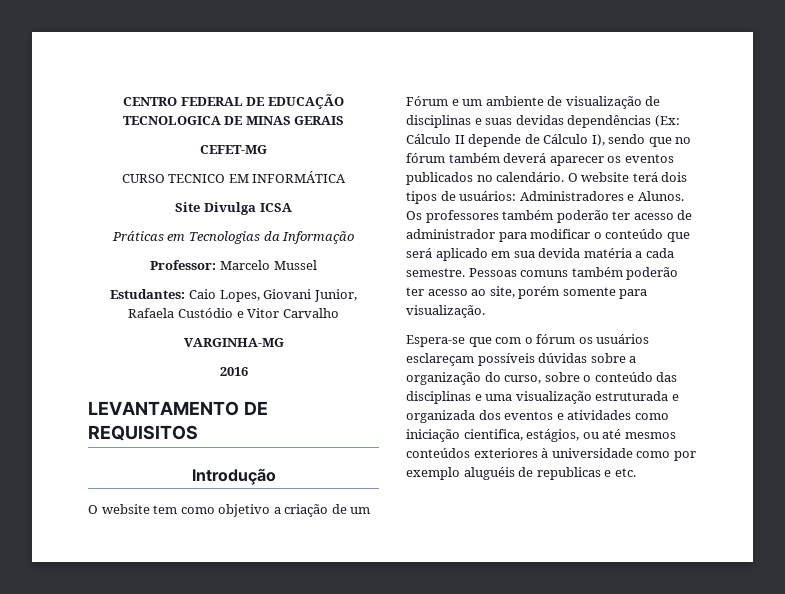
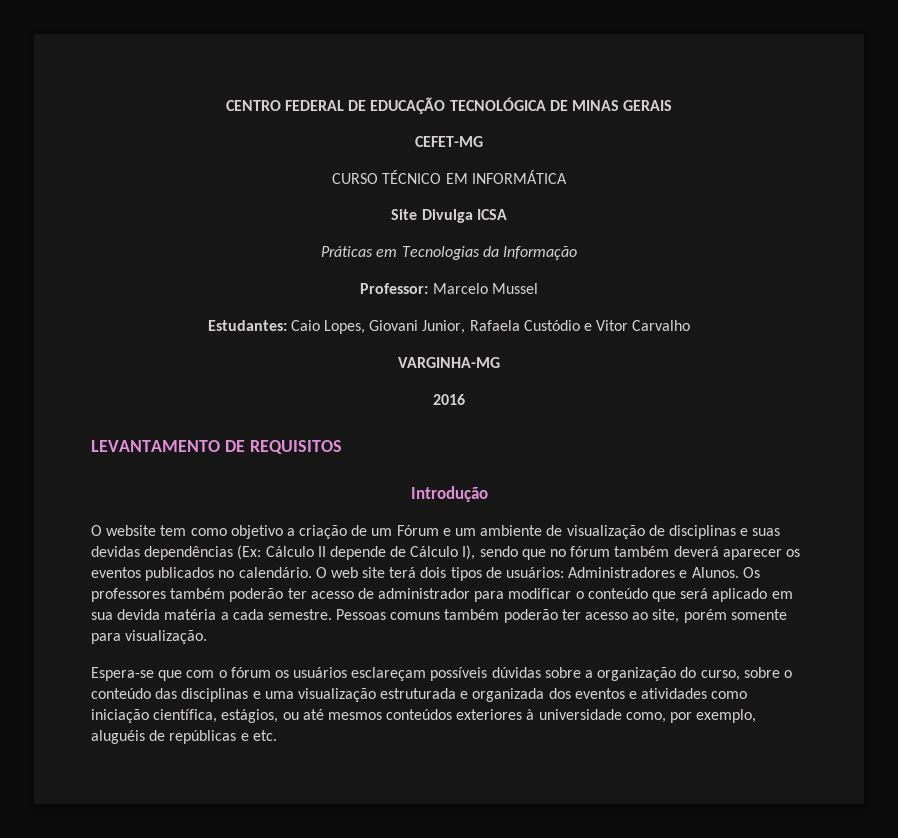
[122,116,221,125] TECNOLOGICA -> [449,97,546,111] TECNOLÓGICA
[168,174,226,183] TECNICO -> [382,170,442,184] TÉCNICO
[581,172,630,182] website -> [330,567,386,578] web site
[463,429,523,441] cientifica, -> [153,709,218,723] científica,
[636,451,696,461] [406,467,460,480] como por exemplo -> [625,709,757,723] como, por exemplo,
[536,467,601,480] republicas -> [169,730,237,744] repúblicas

